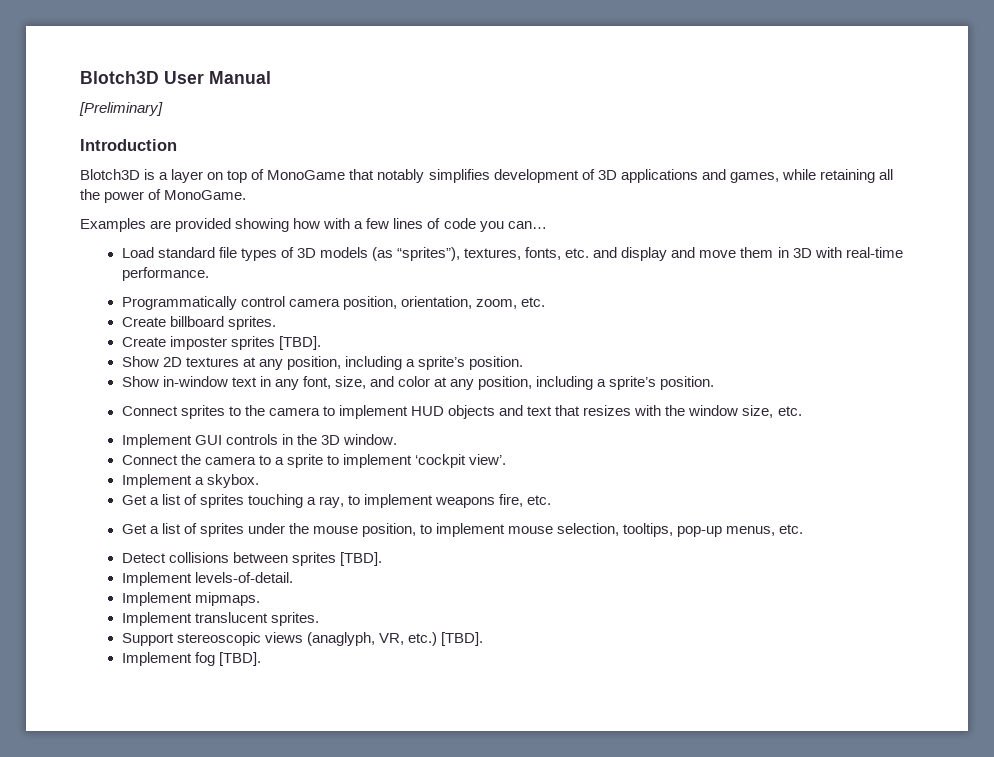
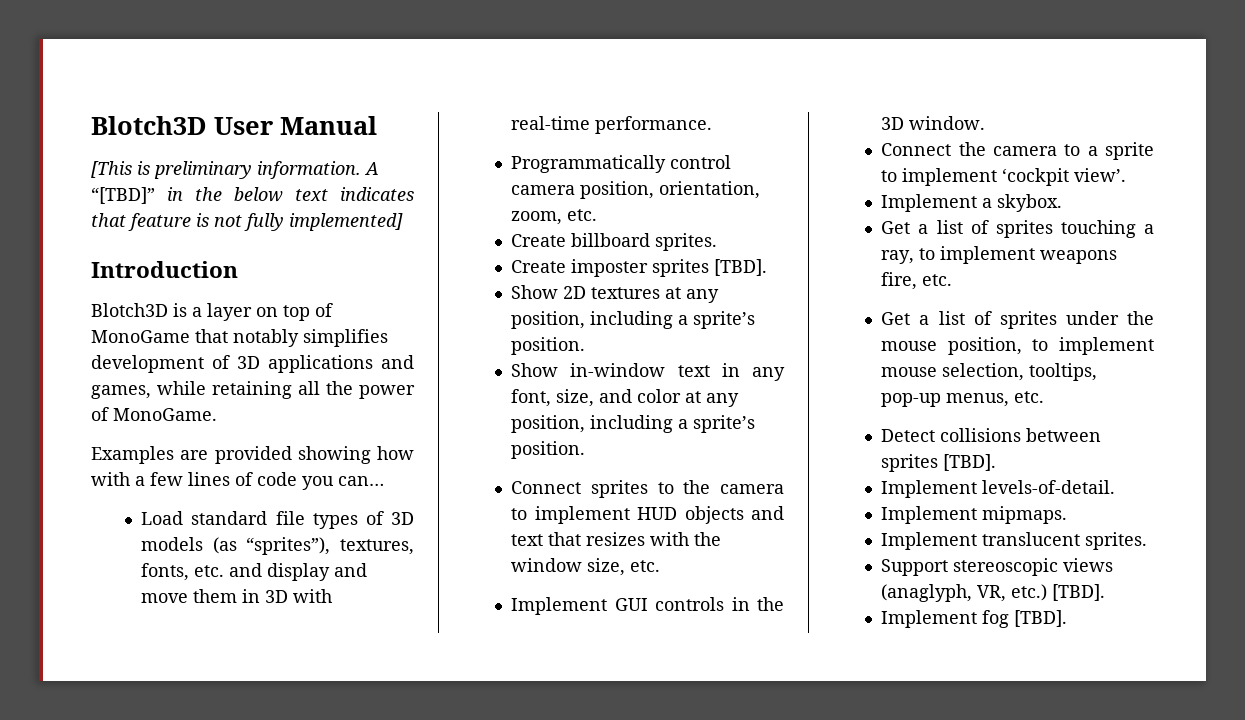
[79,102,163,116] [Preliminary] -> [91,161,379,179] [91,187,414,204] [91,213,403,231] [This is preliminary information. A “[TBD]” in the below text indicates that feature is not fully implemented]

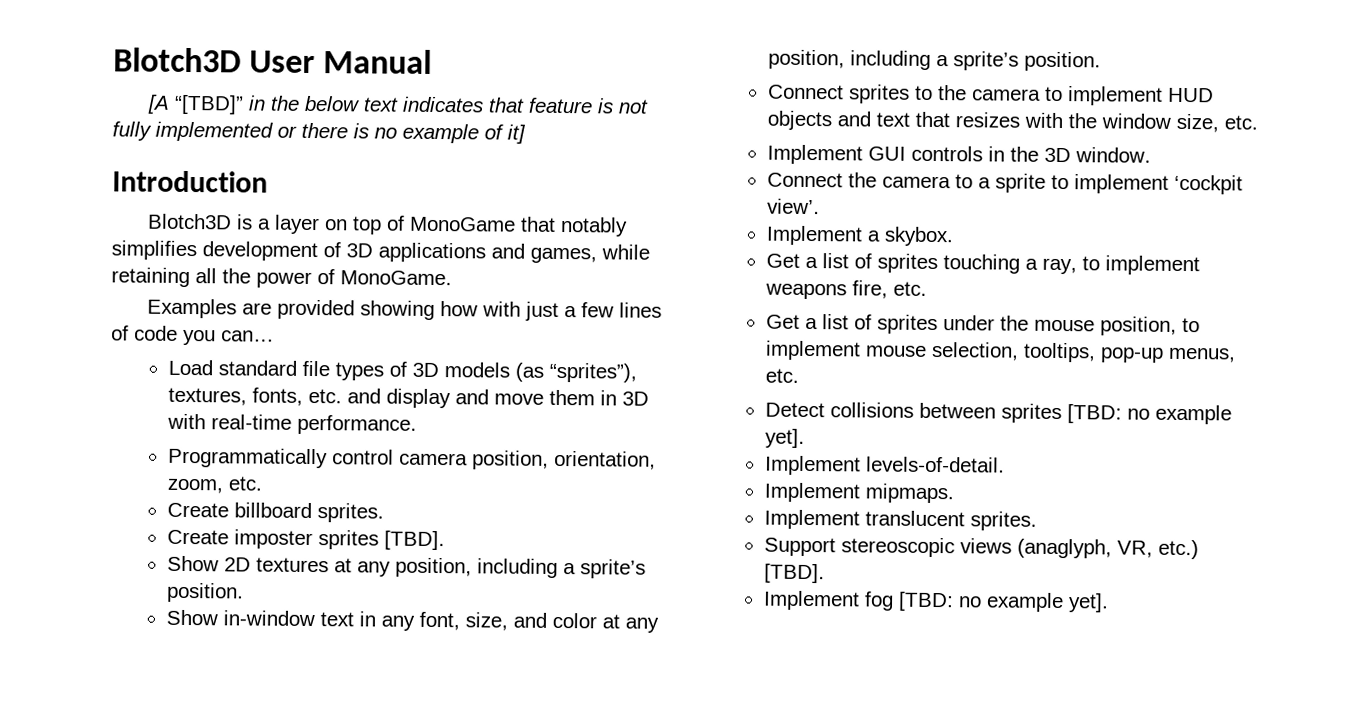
[91,161,379,179] [This is preliminary information. A -> [146,94,170,114] [A
[289,213,403,231] implemented] -> [155,121,526,144] implemented or there is no example of it]
(130, 479) none -> [524,301,559,321] just
[943,454,997,471] [TBD]. -> [1066,404,1232,425] [764,428,805,448] [TBD: no example yet].
[1014,610,1068,627] [TBD]. -> [897,591,1109,613] [TBD: no example yet].

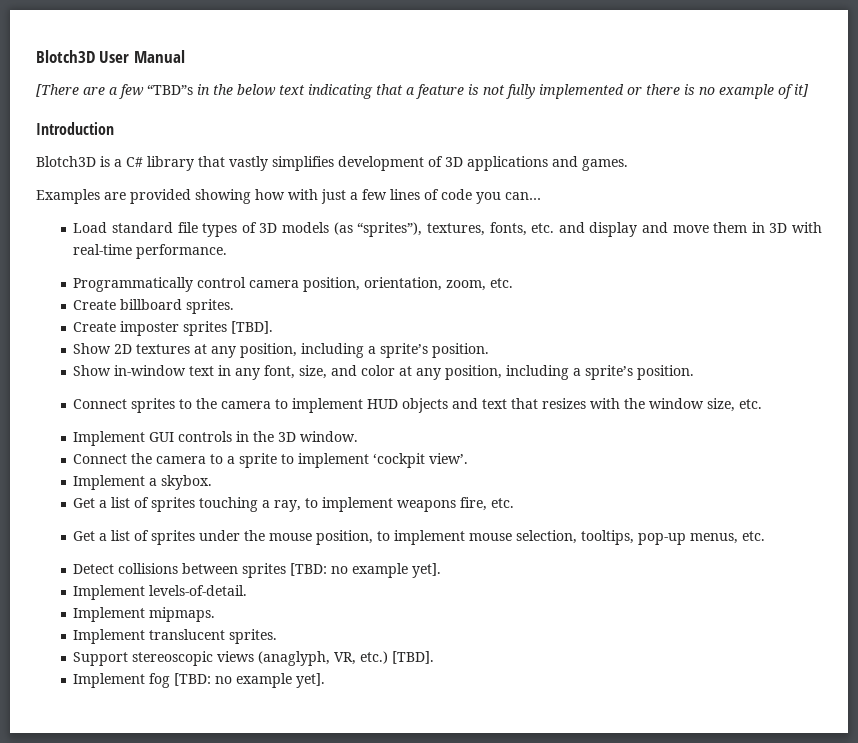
[146,94,244,115] [A “[TBD]” -> [36,84,193,99] [There are a few “TBD”s
[401,96,525,113] indicates that -> [308,84,415,99] indicating that a
[273,214,628,237] layer on top of MonoGame that notably -> [126,156,268,171] C# library that vastly
[530,244,650,264] [111,267,452,288] games, while retaining all the power of MonoGame. -> [582,159,628,171] games.

